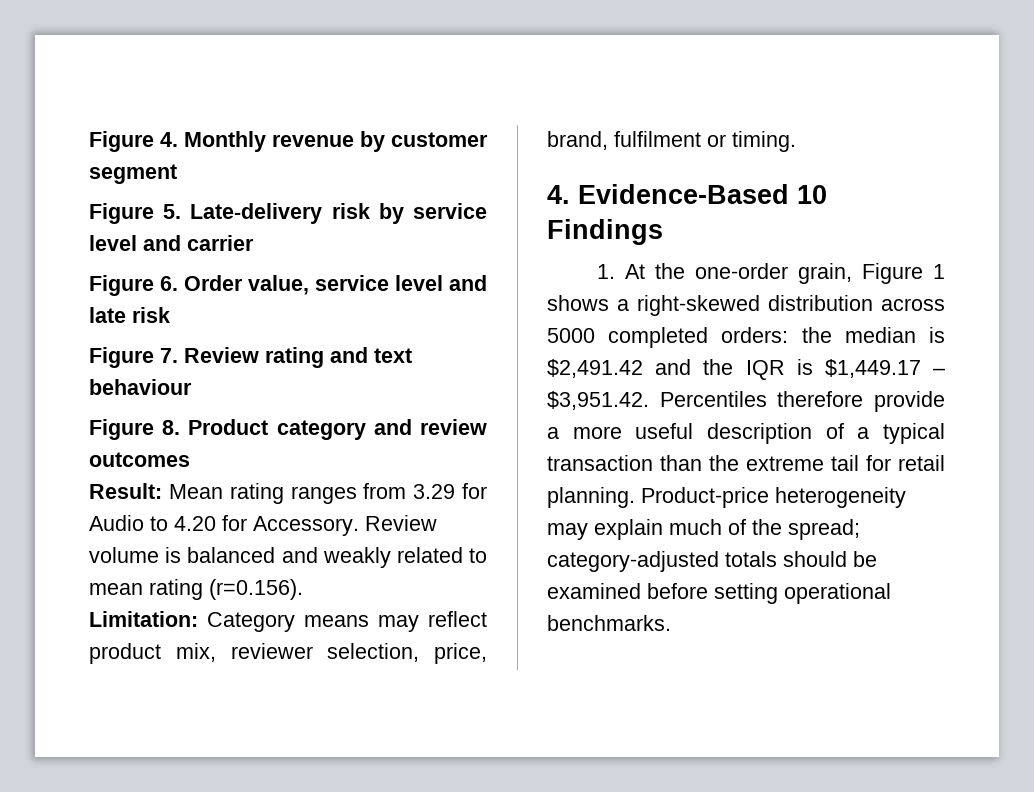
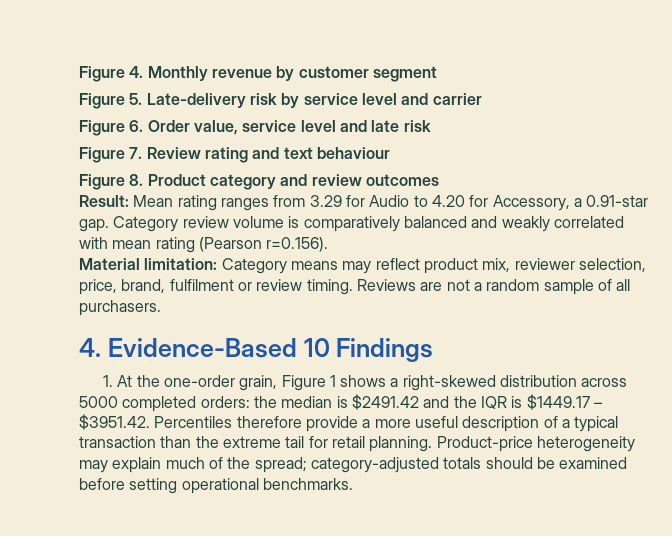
[253,515,437,536] Accessory. Review -> [492,195,649,211] [79,216,229,232] Accessory, a 0.91-star gap. Category review
(182, 555) none -> [303,216,400,232] comparatively
[396,547,487,563] [89,579,303,600] [89,611,198,627] related to mean rating (r=0.156). // Limitation: -> [553,216,624,228] [79,237,329,253] [79,258,218,270] correlated with mean rating (Pearson r=0.156). // Material limitation:
(726, 140) none -> [256,279,303,291] review
(796, 141) none -> [356,279,631,295] [79,300,161,316] Reviews are not a random sample of all purchasers.
[547,359,643,378] $2,491.42 -> [351,394,419,410] $2491.42
[824,359,945,378] [547,391,649,410] $1,449.17 – $3,951.42. -> [526,394,602,410] [79,414,150,430] $1449.17 – $3951.42.

